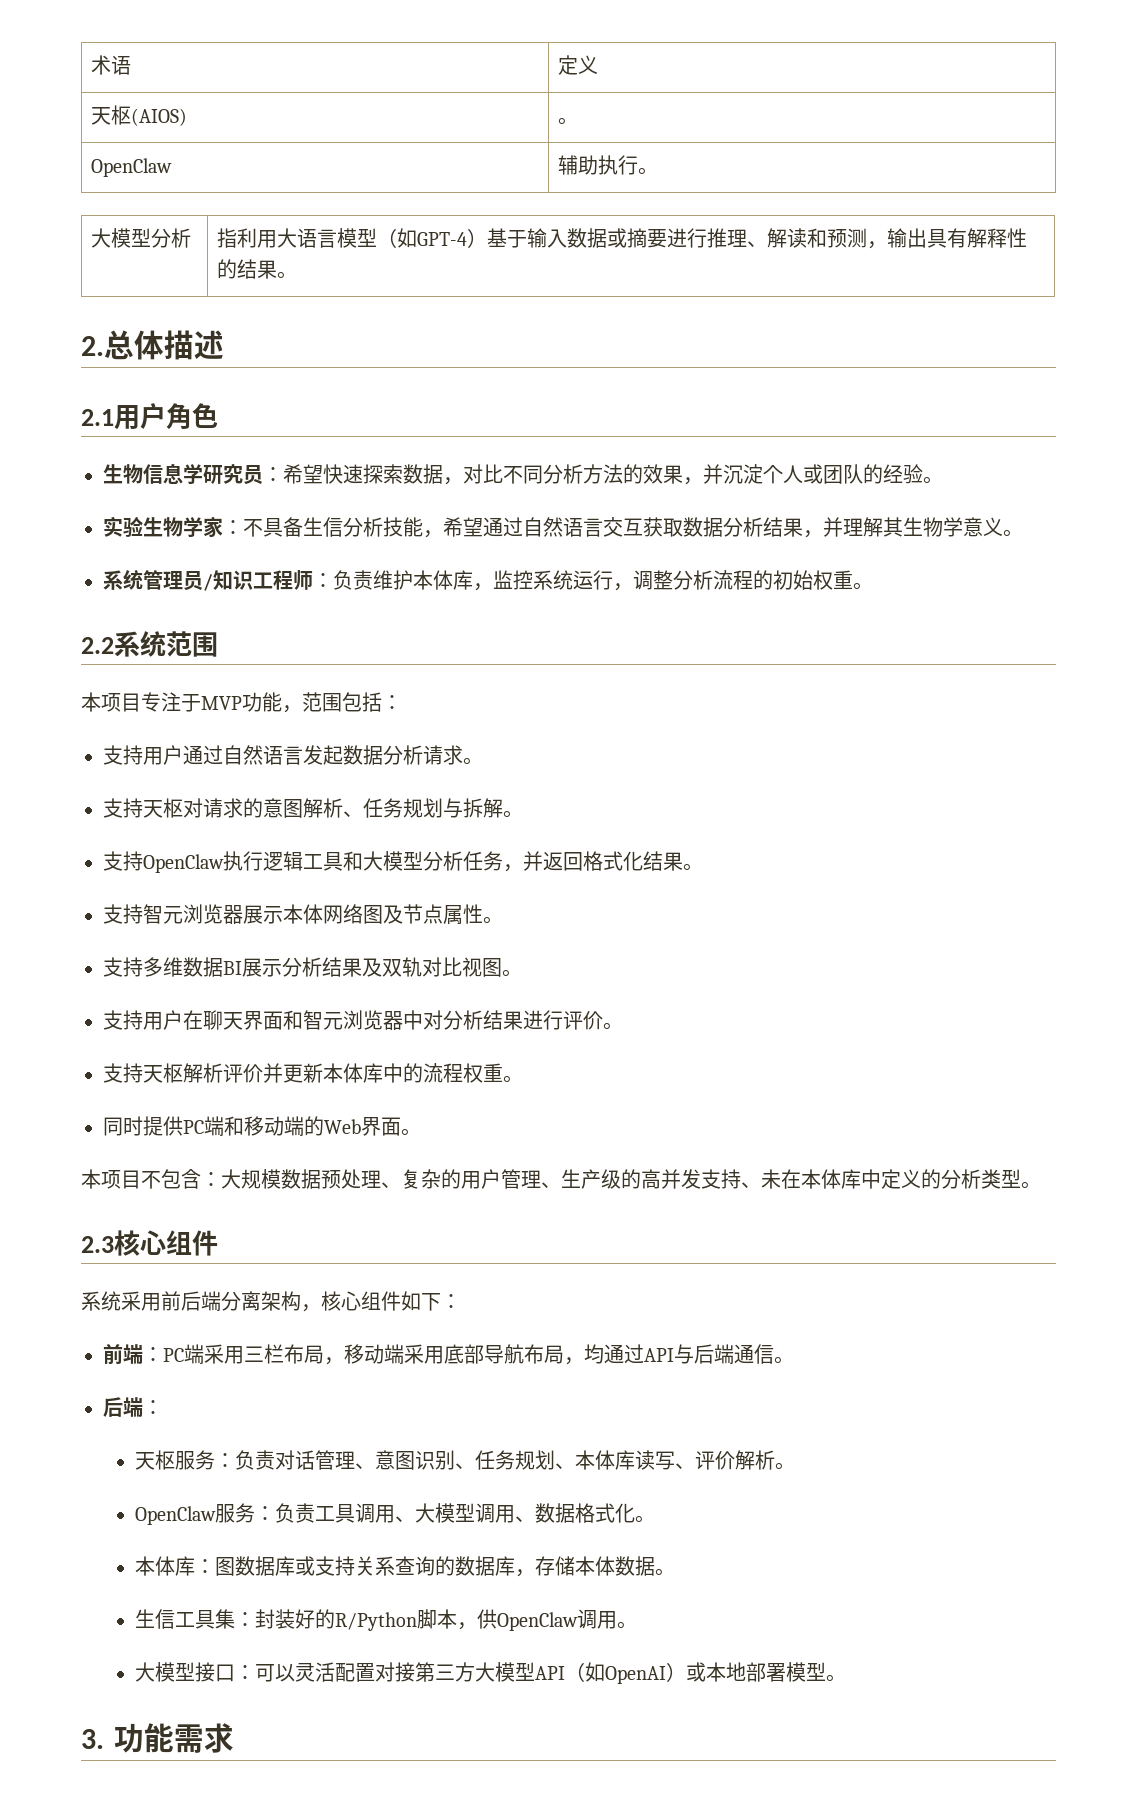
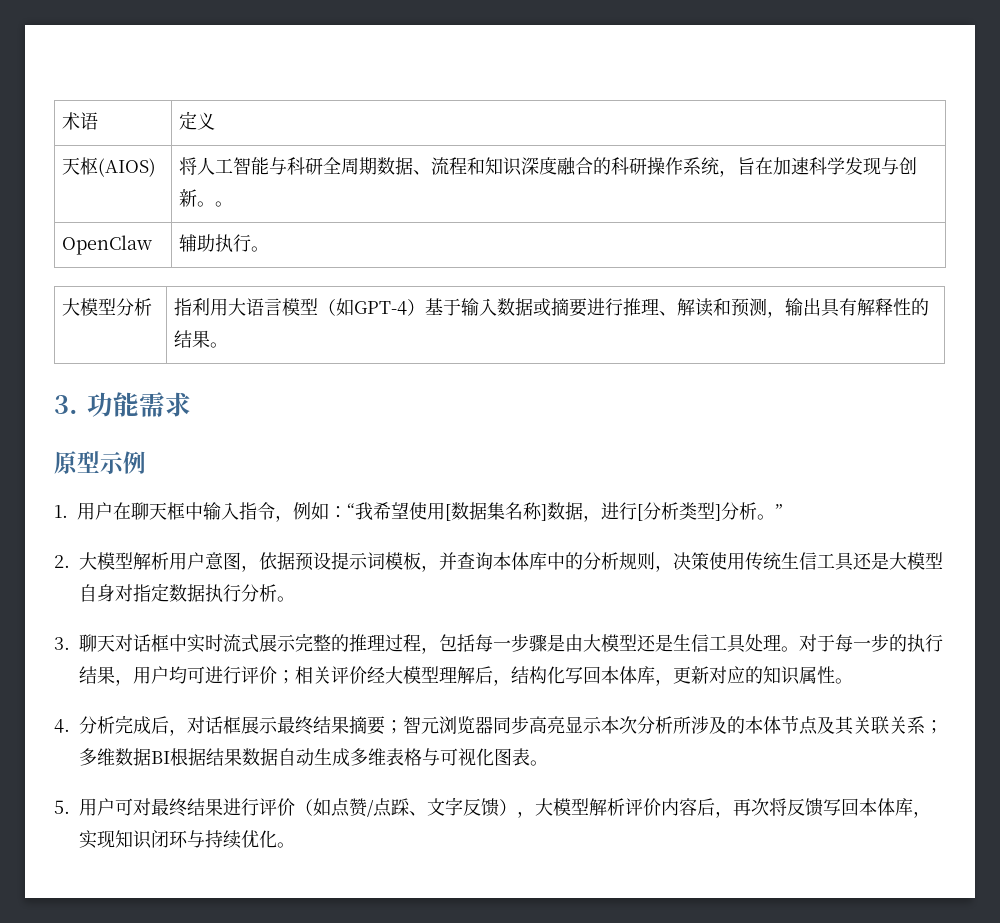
(187, 117) none -> [178,157,917,177] [178,189,215,207] 将人工智能与科研全周期数据、流程和知识深度融合的科研操作系统，旨在加速科学发现与创新。
[81,330,224,360] [81,403,218,430] [103,463,943,485] [103,516,1023,538] [103,569,873,591] [81,631,218,657] [81,692,402,713] [103,745,483,765] [103,798,523,818] [103,851,703,873] [103,904,503,925] [103,957,522,977] [103,1010,623,1030] [103,1063,523,1083] [103,1116,421,1136] [81,1169,1041,1189] [81,1230,218,1256] [81,1291,461,1312] [103,1344,794,1365] [103,1397,163,1417] [134,1450,795,1470] [134,1503,655,1525] [134,1556,675,1577] [134,1609,637,1631] [134,1662,846,1684] [81,1723,234,1753] 2.总体描述 // 2.1用户角色 // 生物信息学研究员：希望快速探索数据，对比不同分析方法的效果，并沉淀个人或团队的经验。 // 实验生物学家：不具备生信分析技能，希望通过自然语言交互获取数据分析结果，并理解其生物学意义。 // 系统管理员/知识工程师：负责维护本体库，监控系统运行，调整分析流程的初始权重。 // 2.2系统范围 // 本项目专注于MVP功能，范围包括： // 支持用户通过自然语言发起数据分析请求。 // 支持天枢对请求的意图解析、任务规划与拆解。 // 支持OpenClaw执行逻辑工具和大模型分析任务，并返回格式化结果。 // 支持智元浏览器展示本体网络图及节点属性。 // 支持多维数据BI展示分析结果及双轨对比视图。 // 支持用户在聊天界面和智元浏览器中对分析结果进行评价。 // 支持天枢解析评价并更新本体库中的流程权重。 // 同时提供PC端和移动端的Web界面。 // 本项目不包含：大规模数据预处理、复杂的用户管理、生产级的高并发支持、未在本体库中定义的分析类型。 // 2.3核心组件 // 系统采用前后端分离架构，核心组件如下： // 前端：PC端采用三栏布局，移动端采用底部导航布局，均通过API与后端通信。 // 后端： // 天枢服务：负责对话管理、意图识别、任务规划、本体库读写、评价解析。 // OpenClaw服务：负责工具调用、大模型调用、数据格式化。 // 本体库：图数据库或支持关系查询的数据库，存储本体数据。 // 生信工具集：封装好的R/Python脚本，供OpenClaw调用。 // 大模型接口：可以灵活配置对接第三方大模型API（如OpenAI）或本地部署模型。 // 3.功能需求 -> [54,392,191,417] [54,451,146,474] [54,502,783,522] [54,552,943,572] [79,583,295,602] [54,633,943,654] [79,666,853,686] [54,715,943,736] [79,748,548,766] [54,797,931,818] [79,830,295,849] 3.功能需求 // 原型示例 // 1.用户在聊天框中输入指令，例如：“我希望使用[数据集名称]数据，进行[分析类型]分析。” // 2.大模型解析用户意图，依据预设提示词模板，并查询本体库中的分析规则，决策使用传统生信工具还是大模型自身对指定数据执行分析。 // 3.聊天对话框中实时流式展示完整的推理过程，包括每一步骤是由大模型还是生信工具处理。对于每一步的执行结果，用户均可进行评价；相关评价经大模型理解后，结构化写回本体库，更新对应的知识属性。 // 4.分析完成后，对话框展示最终结果摘要；智元浏览器同步高亮显示本次分析所涉及的本体节点及其关联关系；多维数据BI根据结果数据自动生成多维表格与可视化图表。 // 5.用户可对最终结果进行评价（如点赞/点踩、文字反馈），大模型解析评价内容后，再次将反馈写回本体库，实现知识闭环与持续优化。

